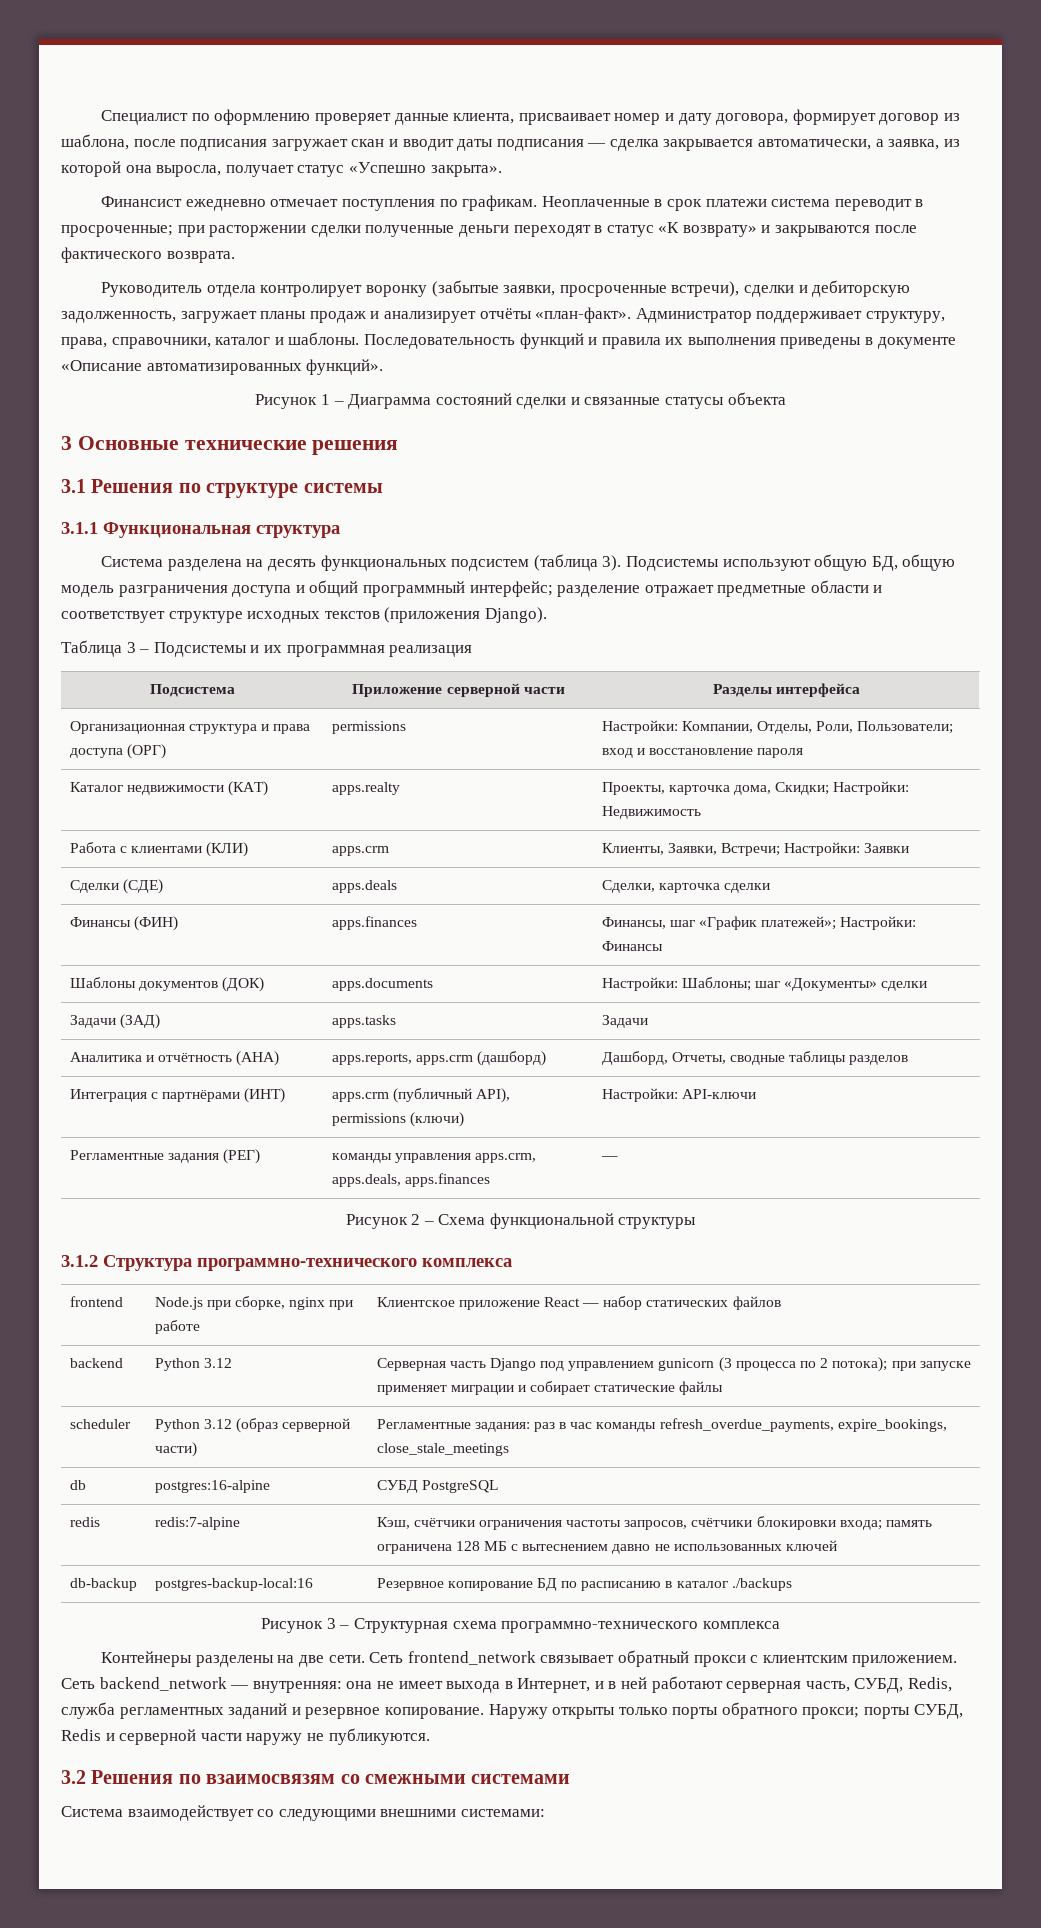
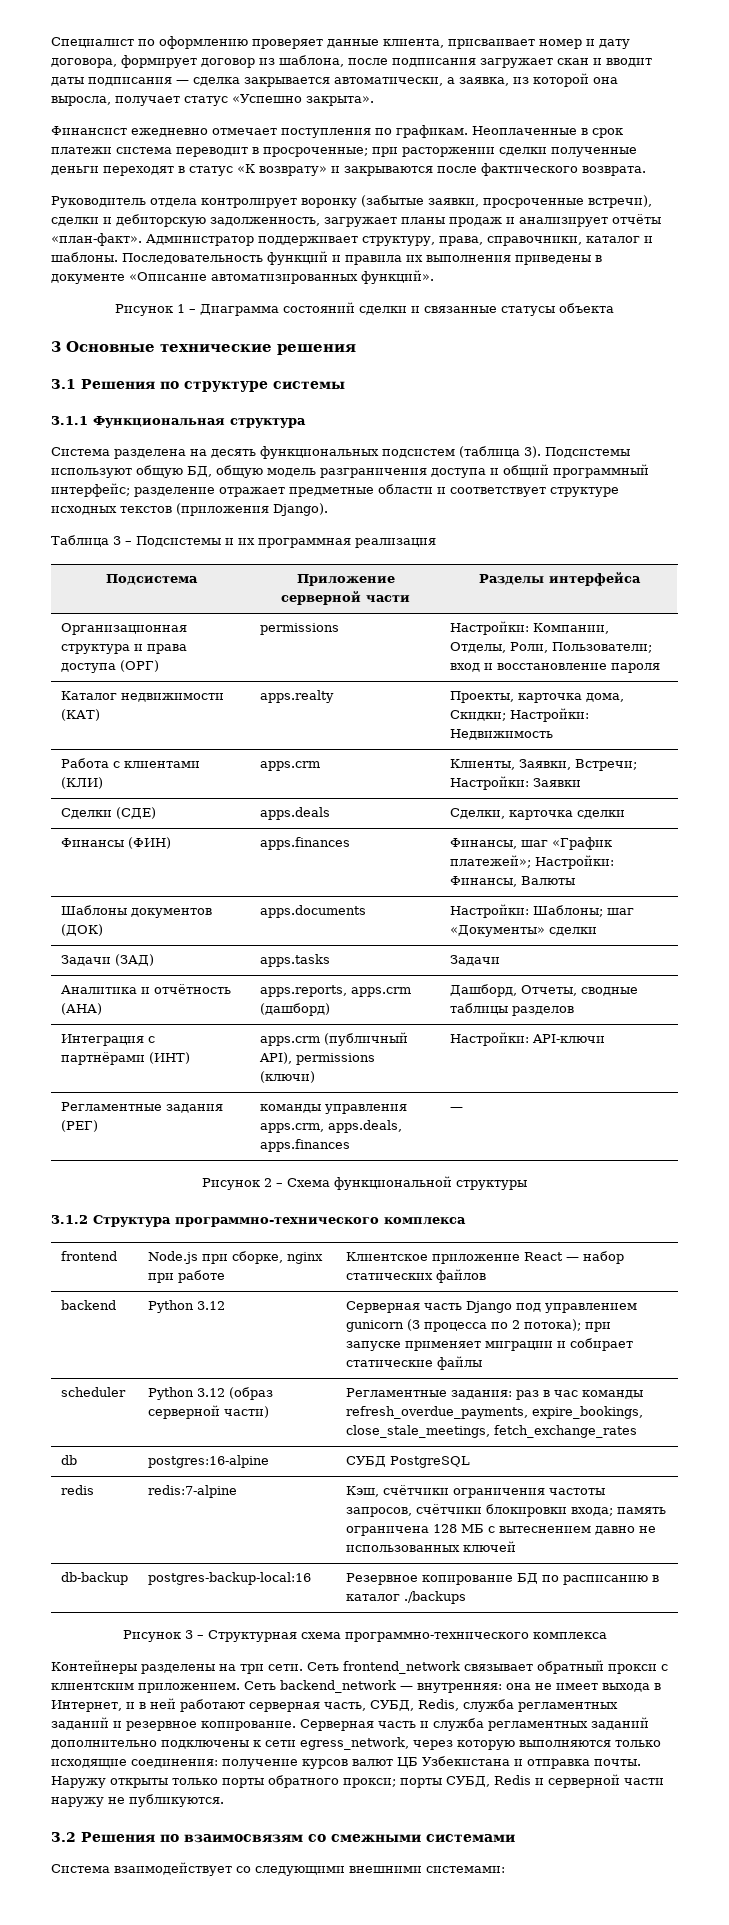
[601,941,663,951] Финансы -> [449,876,575,887] Финансы, Валюты
[376,1443,509,1456] close_stale_meetings -> [345,1425,637,1438] close_stale_meetings, fetch_exchange_rates
[298,1655,324,1667] две -> [240,1664,264,1674] три
(484, 1713) none -> [300,1717,649,1731] [51,1737,661,1750] [51,1756,641,1769] Серверная часть и служба регламентных заданий дополнительно подключены к сети egress_network, через которую выполняются только исходящие соединения: получение курсов валют ЦБ Узбекистана и отправка почты.

